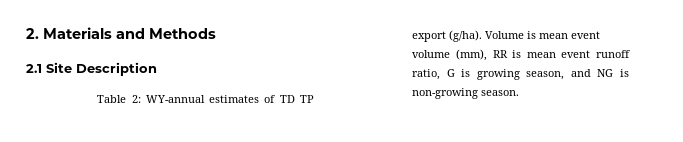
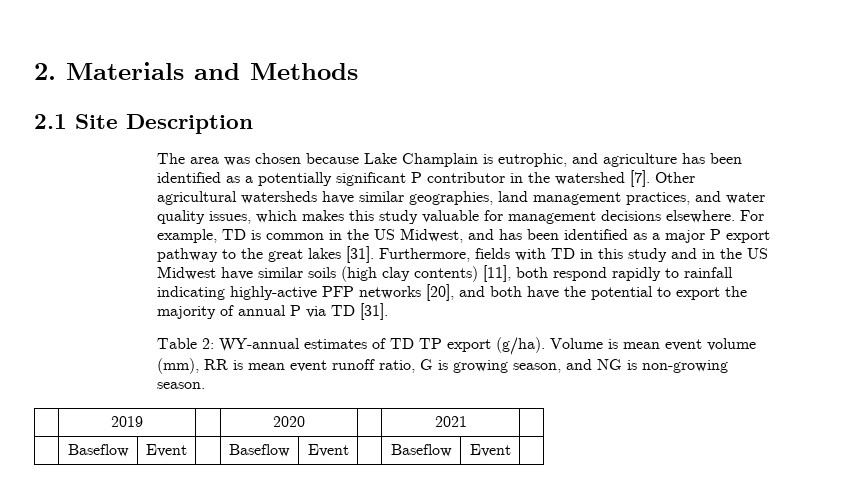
(157, 69) none -> [157,153,743,167] [157,170,696,187] [157,191,766,205] [157,210,765,224] [157,228,771,243] [157,246,769,263] [157,265,734,282] [157,284,748,301] [157,303,389,320] // The area was chosen because Lake Champlain is eutrophic, and agriculture has been identified as a potentially significant P contributor in the watershed [7]. Other agricultural watersheds have similar geographies, land management practices, and water quality issues, which makes this study valuable for management decisions elsewhere. For example, TD is common in the US Midwest, and has been identified as a major P export pathway to the great lakes [31]. Furthermore, fields with TD in this study and in the US Midwest have similar soils (high clay contents) [11], both respond rapidly to rainfall indicating highly-active PFP networks [20], and both have the potential to export the majority of annual P via TD [31].
(520, 93) none -> [111,416,143,427] [273,416,305,427] [434,416,467,427] [67,444,129,457] [146,444,187,457] [229,444,290,457] [307,444,349,457] [390,444,452,457] [469,444,511,457] // | 2019 | | 2020 | | 2021 | // | Baseflow | Event | | Baseflow | Event | | Baseflow | Event |

